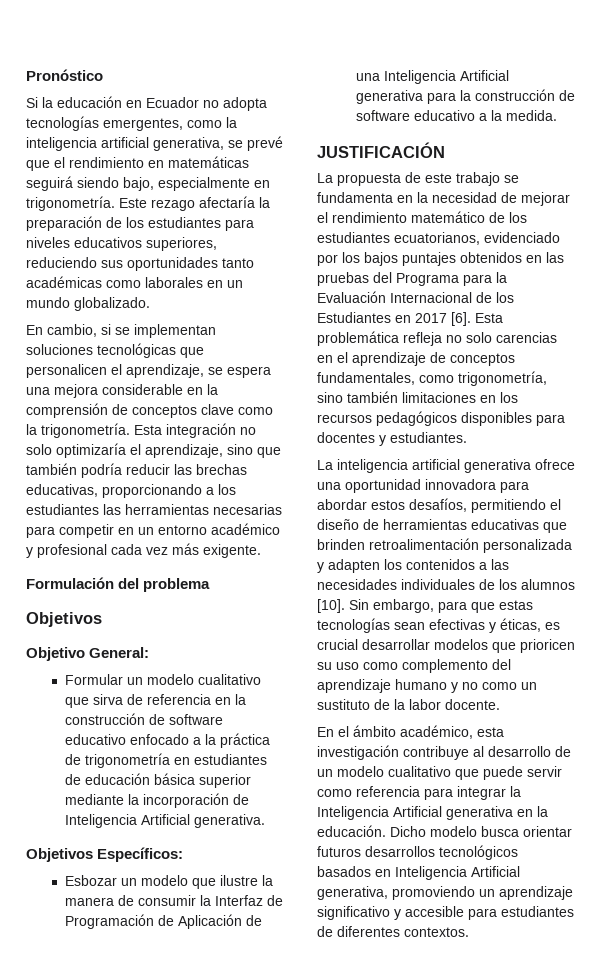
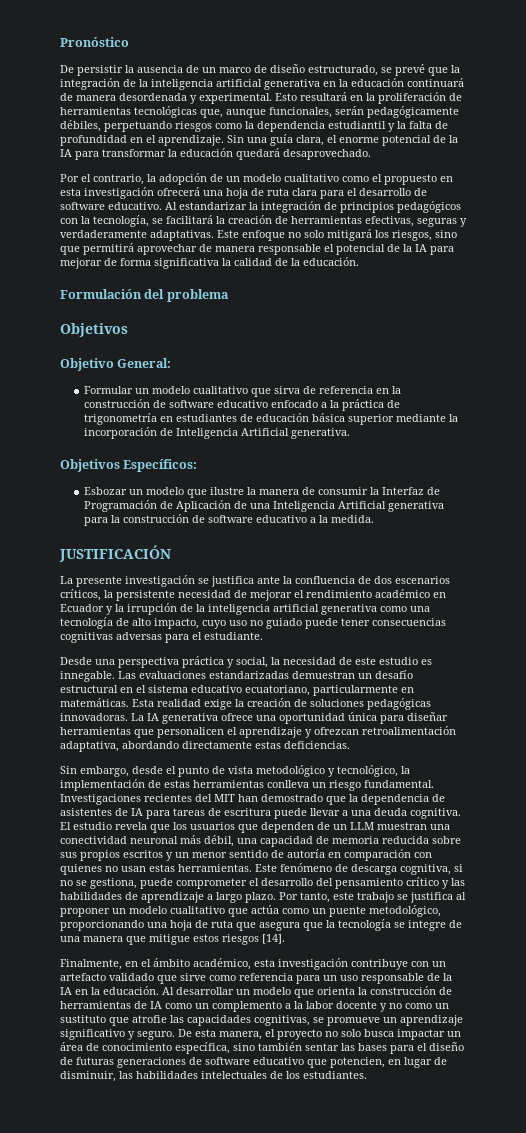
[26,96,267,111] [26,116,237,131] [26,136,283,151] [26,156,249,171] [26,176,270,191] [26,196,270,211] [26,216,254,231] [26,237,217,251] [26,257,254,271] [26,276,243,288] [26,297,150,311] [26,324,216,338] [26,343,204,358] [26,364,271,378] [26,384,218,398] [26,403,273,418] [26,423,256,438] [26,443,281,458] [26,463,247,478] [26,484,236,498] [26,504,282,515] [26,523,280,538] [26,543,261,558] Si la educación en Ecuador no adopta tecnologías emergentes, como la inteligencia artificial generativa, se prevé que el rendimiento en matemáticas seguirá siendo bajo, especialmente en trigonometría. Este rezago afectaría la preparación de los estudiantes para niveles educativos superiores, reduciendo sus oportunidades tanto académicas como laborales en un mundo globalizado. // En cambio, si se implementan soluciones tecnológicas que personalicen el aprendizaje, se espera una mejora considerable en la comprensión de conceptos clave como la trigonometría. Esta integración no solo optimizaría el aprendizaje, sino que también podría reducir las brechas educativas, proporcionando a los estudiantes las herramientas necesarias para competir en un entorno académico y profesional cada vez más exigente. -> [60,64,460,76] [60,78,464,90] [60,92,462,104] [60,106,459,118] [60,120,448,132] [60,134,458,146] [60,148,371,160] [60,173,453,185] [60,187,427,199] [60,201,461,213] [60,215,467,227] [60,229,457,241] [60,243,454,255] [60,257,359,269] De persistir la ausencia de un marco de diseño estructurado, se prevé que la integración de la inteligencia artificial generativa en la educación continuará de manera desordenada y experimental. Esto resultará en la proliferación de herramientas tecnológicas que, aunque funcionales, serán pedagógicamente débiles, perpetuando riesgos como la dependencia estudiantil y la falta de profundidad en el aprendizaje. Sin una guía clara, el enorme potencial de la IA para transformar la educación quedará desaprovechado. // Por el contrario, la adopción de un modelo cualitativo como el propuesto en esta investigación ofrecerá una hoja de ruta clara para el desarrollo de software educativo. Al estandarizar la integración de principios pedagógicos con la tecnología, se facilitará la creación de herramientas efectivas, seguras y verdaderamente adaptativas. Este enfoque no solo mitigará los riesgos, sino que permitirá aprovechar de manera responsable el potencial de la IA para mejorar de forma significativa la calidad de la educación.
[337,172,519,186] [317,192,428,203] propuesta de este trabajo se fundamenta en la -> [76,575,450,587] [60,589,175,601] presente investigación se justifica ante la confluencia de dos escenarios críticos, la persistente
[411,211,527,223] [317,232,560,245] [317,252,564,266] [317,272,507,286] [317,291,514,303] [317,312,503,326] [317,331,557,346] [317,352,515,366] [317,371,547,386] [317,391,518,403] [317,411,565,426] [317,432,467,446] [317,459,575,473] [317,479,529,493] [317,498,561,513] [317,519,567,533] [317,538,572,553] [317,559,509,573] [317,579,575,590] [317,599,533,613] [317,618,560,633] [317,639,575,653] [317,659,511,673] [317,679,537,693] [317,699,500,710] [317,727,334,737] matemático de los estudiantes ecuatorianos, evidenciado por los bajos puntajes obtenidos en las pruebas del Programa para la Evaluación Internacional de los Estudiantes en 2017 [6]. Esta problemática refleja no solo carencias en el aprendizaje de conceptos fundamentales, como trigonometría, sino también limitaciones en los recursos pedagógicos disponibles para docentes y estudiantes. // La inteligencia artificial generativa ofrece una oportunidad innovadora para abordar estos desafíos, permitiendo el diseño de herramientas educativas que brinden retroalimentación personalizada y adapten los contenidos a las necesidades individuales de los alumnos [10]. Sin embargo, para que estas tecnologías sean efectivas y éticas, es crucial desarrollar modelos que prioricen su uso como complemento del aprendizaje humano y no como un sustituto de la labor docente. // En -> [375,589,446,598] [60,603,430,615] [60,617,446,629] [60,632,263,643] [60,656,432,668] [60,670,413,682] [60,685,414,696] [60,698,431,710] [60,712,448,724] [60,726,456,738] [60,741,350,752] [60,765,410,777] [60,779,434,791] [60,794,445,805] [60,808,461,819] [60,822,450,833] [60,835,461,847] [60,849,432,861] [60,863,463,875] [60,877,465,889] [60,892,466,903] [60,905,441,917] [60,919,462,931] [60,934,285,945] [60,959,138,970] académico en Ecuador y la irrupción de la inteligencia artificial generativa como una tecnología de alto impacto, cuyo uso no guiado puede tener consecuencias cognitivas adversas para el estudiante. // Desde una perspectiva práctica y social, la necesidad de este estudio es innegable. Las evaluaciones estandarizadas demuestran un desafío estructural en el sistema educativo ecuatoriano, particularmente en matemáticas. Esta realidad exige la creación de soluciones pedagógicas innovadoras. La IA generativa ofrece una oportunidad única para diseñar herramientas que personalicen el aprendizaje y ofrezcan retroalimentación adaptativa, abordando directamente estas deficiencias. // Sin embargo, desde el punto de vista metodológico y tecnológico, la implementación de estas herramientas conlleva un riesgo fundamental. Investigaciones recientes del MIT han demostrado que la dependencia de asistentes de IA para tareas de escritura puede llevar a una deuda cognitiva. El estudio revela que los usuarios que dependen de un LLM muestran una conectividad neuronal más débil, una capacidad de memoria reducida sobre sus propios escritos y un menor sentido de autoría en comparación con quienes no usan estas herramientas. Este fenómeno de descarga cognitiva, si no se gestiona, puede comprometer el desarrollo del pensamiento crítico y las habilidades de aprendizaje a largo plazo. Por tanto, este trabajo se justifica al proponer un modelo cualitativo que actúa como un puente metodológico, proporcionando una hoja de ruta que asegura que la tecnología se integre de una manera que mitigue estos riesgos [14]. // Finalmente, en
[473,746,571,757] [317,766,562,780] [317,786,521,800] [317,806,548,820] [317,825,572,837] [317,845,518,860] [317,866,520,880] [317,886,573,900] [317,906,574,920] [317,926,469,937] al desarrollo de un modelo cualitativo que puede servir como referencia para integrar la Inteligencia Artificial generativa en la educación. Dicho modelo busca orientar futuros desarrollos tecnológicos basados en Inteligencia Artificial generativa, promoviendo un aprendizaje significativo y accesible para estudiantes de diferentes contextos. -> [411,961,446,967] [60,973,452,984] [60,986,452,998] [60,1001,449,1012] [60,1015,463,1026] [60,1029,461,1040] [60,1042,464,1054] [60,1057,447,1068] [60,1071,367,1082] con un artefacto validado que sirve como referencia para un uso responsable de la IA en la educación. Al desarrollar un modelo que orienta la construcción de herramientas de IA como un complemento a la labor docente y no como un sustituto que atrofie las capacidades cognitivas, se promueve un aprendizaje significativo y seguro. De esta manera, el proyecto no solo busca impactar un área de conocimiento específica, sino también sentar las bases para el diseño de futuras generaciones de software educativo que potencien, en lugar de disminuir, las habilidades intelectuales de los estudiantes.

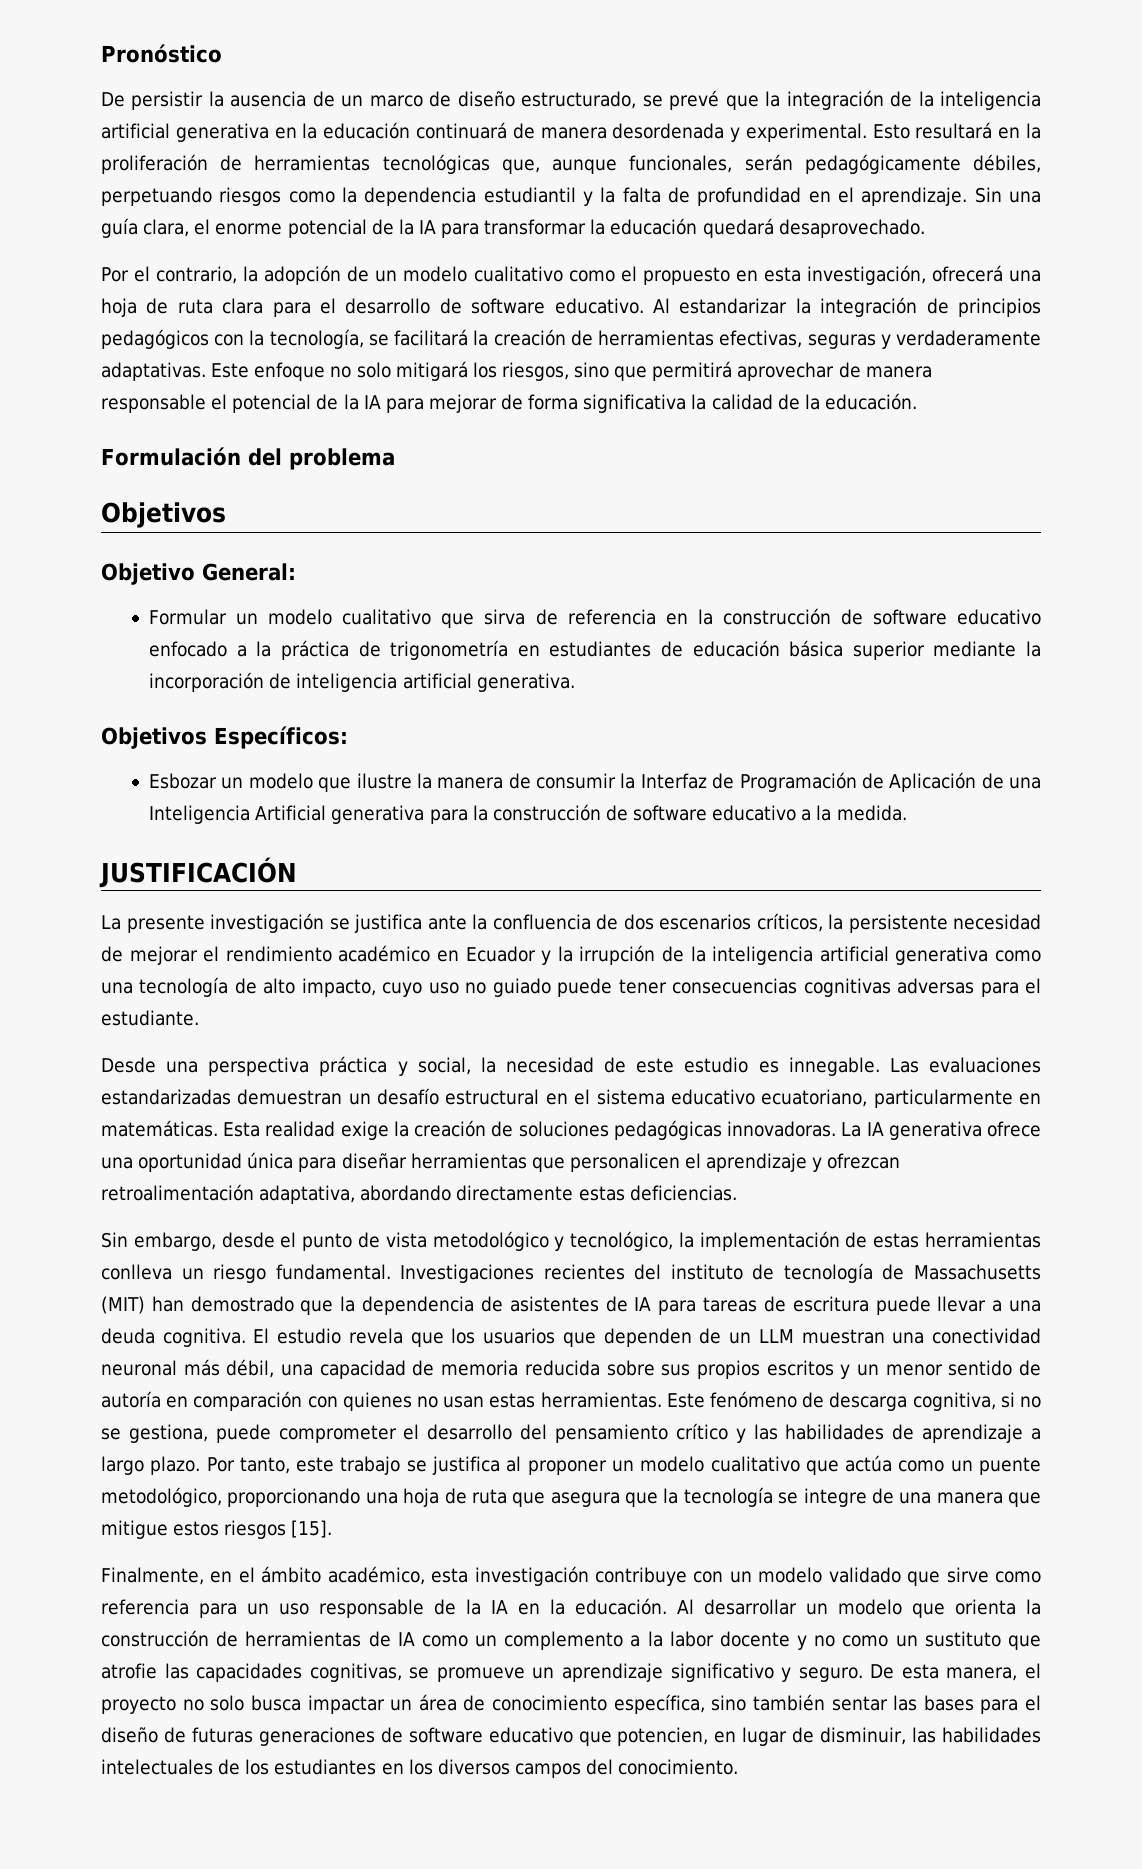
[84,187,154,199] investigación -> [806,265,926,285] investigación,
[176,428,290,439] Inteligencia Artificial -> [296,673,472,692] inteligencia artificial
[214,794,235,802] MIT -> [670,1263,1041,1283] [101,1296,145,1314] instituto de tecnología de Massachusetts (MIT)
[262,934,285,944] [14]. -> [291,1520,333,1538] [15].
[60,973,106,981] artefacto -> [758,1567,823,1583] modelo
[303,1071,367,1079] estudiantes. -> [274,1759,739,1778] estudiantes en los diversos campos del conocimiento.

